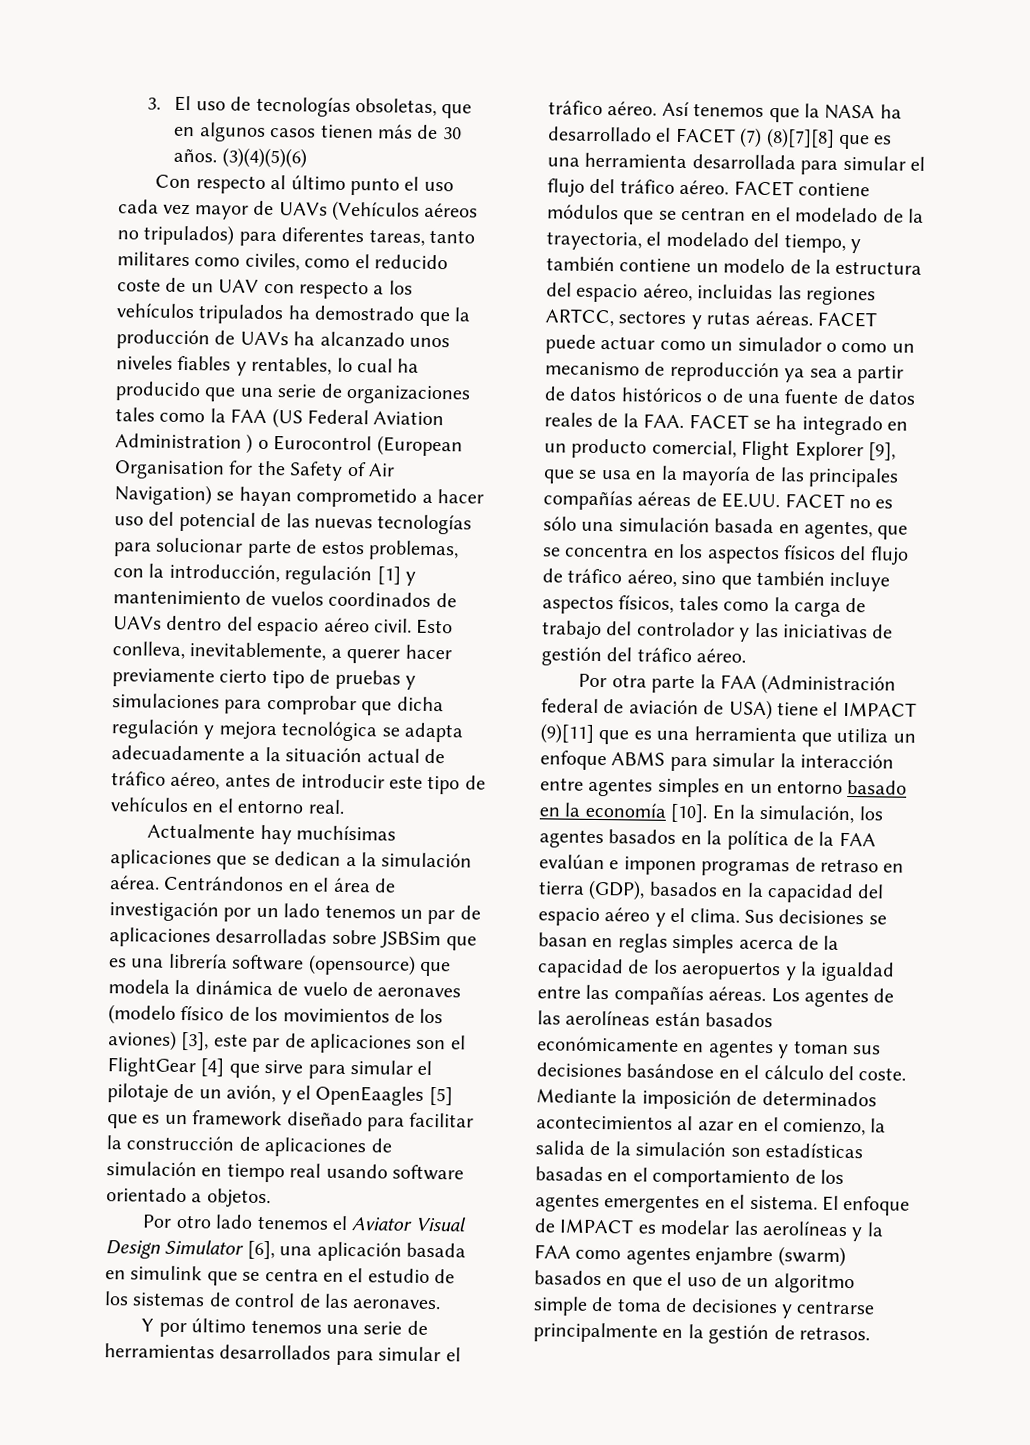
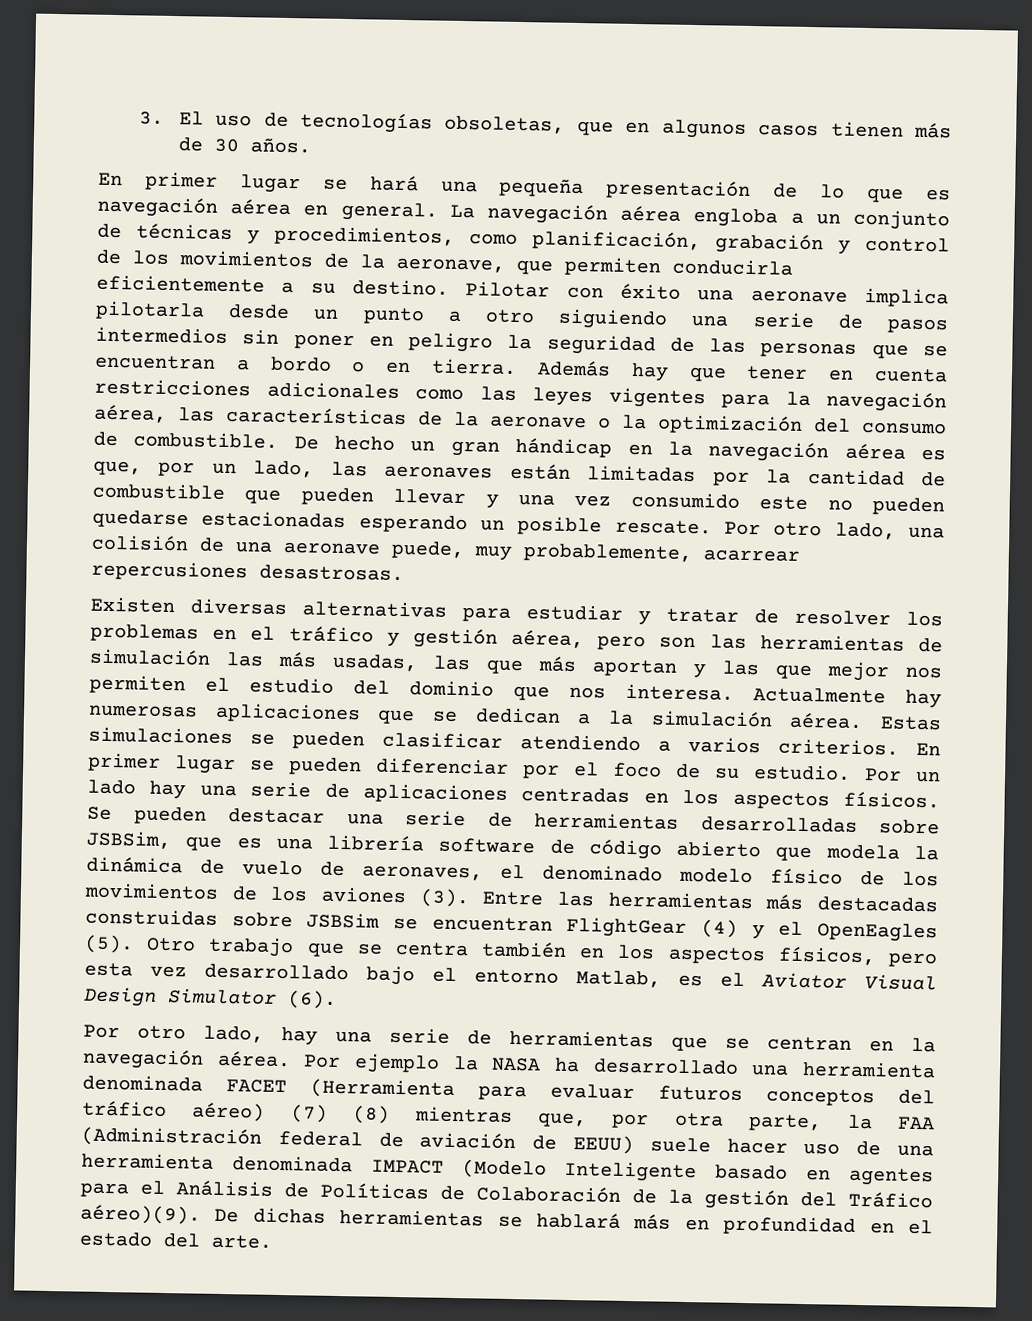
[221,147,307,169] [155,174,454,196] [118,199,479,222] [117,224,475,247] [117,251,448,271] [117,277,413,300] [116,303,470,327] [116,329,450,350] [116,355,420,376] [115,381,471,405] [115,407,445,429] [115,433,463,457] [114,460,395,481] [114,484,484,508] [114,511,473,535] [113,537,459,561] [113,563,416,586] [113,590,457,608] [113,615,454,637] [112,641,452,664] [112,668,416,690] [112,693,444,716] [111,719,463,743] [111,745,445,764] [111,771,486,795] [110,797,345,814] (3)(4)(5)(6) // Con respecto al último punto el uso cada vez mayor de UAVs (Vehículos aéreos no tripulados) para diferentes tareas, tanto militares como civiles, como el reducido coste de un UAV con respecto a los vehículos tripulados ha demostrado que la producción de UAVs ha alcanzado unos niveles fiables y rentables, lo cual ha producido que una serie de organizaciones tales como la FAA (US Federal Aviation Administration ) o Eurocontrol (European Organisation for the Safety of Air Navigation) se hayan comprometido a hacer uso del potencial de las nuevas tecnologías para solucionar parte de estos problemas, con la introducción, regulación [1] y mantenimiento de vuelos coordinados de UAVs dentro del espacio aéreo civil. Esto conlleva, inevitablemente, a querer hacer previamente cierto tipo de pruebas y simulaciones para comprobar que dicha regulación y mejora tecnológica se adapta adecuadamente a la situación actual de tráfico aéreo, antes de introducir este tipo de vehículos en el entorno real. // -> [98,171,951,203] [97,196,951,231] [97,223,950,255] [96,249,793,277] [96,274,950,308] [95,300,949,334] [95,326,948,359] [94,354,949,383] [94,378,947,413] [94,404,947,435] [93,431,947,463] [93,460,947,487] [92,482,945,516] [92,509,946,540] [91,534,800,564] [91,560,404,582] [90,596,943,627] [90,623,943,653] [89,648,942,682] [89,674,734,701] // En primer lugar se hará una pequeña presentación de lo que es navegación aérea en general. La navegación aérea engloba a un conjunto de técnicas y procedimientos, como planificación, grabación y control de los movimientos de la aeronave, que permiten conducirla eficientemente a su destino. Pilotar con éxito una aeronave implica pilotarla desde un punto a otro siguiendo una serie de pasos intermedios sin poner en peligro la seguridad de las personas que se encuentran a bordo o en tierra. Además hay que tener en cuenta restricciones adicionales como las leyes vigentes para la navegación aérea, las características de la aeronave o la optimización del consumo de combustible. De hecho un gran hándicap en la navegación aérea es que, por un lado, las aeronaves están limitadas por la cantidad de combustible que pueden llevar y una vez consumido este no pueden quedarse estacionadas esperando un posible rescate. Por otro lado, una colisión de una aeronave puede, muy probablemente, acarrear repercusiones desastrosas. // Existen diversas alternativas para estudiar y tratar de resolver los problemas en el tráfico y gestión aérea, pero son las herramientas de simulación las más usadas, las que más aportan y las que mejor nos permiten el estudio del dominio que nos interesa.
[296,825,397,841] muchísimas -> [88,704,198,718] numerosas
[163,875,396,893] [109,901,481,925] [109,927,211,948] Centrándonos en el área de investigación por un lado tenemos un par de aplicaciones -> [880,716,942,731] [88,726,941,756] [88,752,941,783] [87,779,940,810] [87,806,679,830] Estas simulaciones se pueden clasificar atendiendo a varios criterios. En primer lugar se pueden diferenciar por el foco de su estudio. Por un lado hay una serie de aplicaciones centradas en los aspectos físicos. Se pueden destacar una serie de herramientas
[380,931,442,950] JSBSim -> [86,830,171,850] JSBSim,
[307,954,416,976] (opensource) -> [549,839,762,860] de código abierto
[377,987,462,998] [108,1004,176,1025] aeronaves (modelo -> [362,864,753,884] aeronaves, el denominado modelo
[108,1030,466,1054] [107,1057,433,1079] [107,1083,453,1106] [107,1110,475,1132] [106,1135,392,1158] [106,1161,464,1183] [106,1187,271,1209] [142,1214,329,1230] aviones) [3], este par de aplicaciones son el FlightGear [4] que sirve para simular el pilotaje de un avión, y el OpenEaagles [5] que es un framework diseñado para facilitar la construcción de aplicaciones de simulación en tiempo real usando software orientado a objetos. // Por otro lado tenemos -> [321,886,938,913] [85,908,938,943] [84,934,938,968] [84,962,703,988] aviones (3). Entre las herramientas más destacadas construidas sobre JSBSim se encuentran FlightGear (4) y el OpenEagles (5). Otro trabajo que se centra también en los aspectos físicos, pero esta vez desarrollado bajo el entorno Matlab, es
[246,1240,466,1262] [105,1265,456,1286] [104,1291,442,1310] [141,1318,428,1338] [104,1343,461,1366] [548,100,902,123] [548,126,893,150] [547,152,925,175] [547,178,870,198] [547,204,925,225] [546,231,861,254] [546,256,923,275] [546,282,876,306] [545,308,877,330] [545,334,915,354] [545,361,905,384] [544,386,917,405] [544,412,909,436] [544,438,896,462] [543,465,900,488] [543,490,894,511] [543,516,909,540] [543,543,909,566] [542,568,891,592] [542,595,867,617] [542,620,894,642] [541,646,747,667] [578,673,696,694] [6], una aplicación basada en simulink que se centra en el estudio de los sistemas de control de las aeronaves. // Y por último tenemos una serie de herramientas desarrollados para simular el tráfico aéreo. Así tenemos que la NASA ha desarrollado el FACET (7) (8)[7][8] que es una herramienta desarrollada para simular el flujo del tráfico aéreo. FACET contiene módulos que se centran en el modelado de la trayectoria, el modelado del tiempo, y también contiene un modelo de la estructura del espacio aéreo, incluidas las regiones ARTCC, sectores y rutas aéreas. FACET puede actuar como un simulador o como un mecanismo de reproducción ya sea a partir de datos históricos o de una fuente de datos reales de la FAA. FACET se ha integrado en un producto comercial, Flight Explorer [9], que se usa en la mayoría de las principales compañías aéreas de EE.UU. FACET no es sólo una simulación basada en agentes, que se concentra en los aspectos físicos del flujo de tráfico aéreo, sino que también incluye aspectos físicos, tales como la carga de trabajo del controlador y las iniciativas de gestión del tráfico aéreo. // Por otra parte -> [287,990,337,1009] [83,1024,936,1053] [82,1048,936,1079] [82,1074,935,1107] [82,1100,823,1132] (6). // Por otro lado, hay una serie de herramientas que se centran en la navegación aérea. Por ejemplo la NASA ha desarrollado una herramienta denominada FACET (Herramienta para evaluar futuros conceptos del tráfico aéreo) (7) (8) mientras que, por otra parte,
[728,699,917,721] [540,723,916,747] [540,750,894,772] [540,777,908,798] [539,802,884,824] [539,829,876,851] [539,854,905,877] [538,879,885,904] [538,907,887,927] [538,932,840,954] [537,958,896,982] [537,984,895,1008] [537,1010,774,1028] [537,1036,881,1059] [536,1062,907,1081] [536,1088,877,1110] [536,1115,887,1136] [535,1140,863,1159] [535,1166,844,1189] [535,1193,911,1216] [534,1218,884,1242] [534,1244,846,1268] [534,1270,855,1294] [533,1296,876,1319] [533,1322,870,1345] USA) tiene el IMPACT (9)[11] que es una herramienta que utiliza un enfoque ABMS para simular la interacción entre agentes simples en un entorno basado en la economía [10]. En la simulación, los agentes basados en la política de la FAA evalúan e imponen programas de retraso en tierra (GDP), basados en la capacidad del espacio aéreo y el clima. Sus decisiones se basan en reglas simples acerca de la capacidad de los aeropuertos y la igualdad entre las compañías aéreas. Los agentes de las aerolíneas están basados económicamente en agentes y toman sus decisiones basándose en el cálculo del coste. Mediante la imposición de determinados acontecimientos al azar en el comienzo, la salida de la simulación son estadísticas basadas en el comportamiento de los agentes emergentes en el sistema. El enfoque de IMPACT es modelar las aerolíneas y la FAA como agentes enjambre (swarm) basados en que el uso de un algoritmo simple de toma de decisiones y centrarse principalmente en la gestión de retrasos. -> [573,1135,934,1157] [81,1152,934,1187] [80,1180,933,1210] [80,1204,933,1236] [79,1231,273,1249] EEUU) suele hacer uso de una herramienta denominada IMPACT (Modelo Inteligente basado en agentes para el Análisis de Políticas de Colaboración de la gestión del Tráfico aéreo)(9). De dichas herramientas se hablará más en profundidad en el estado del arte.

